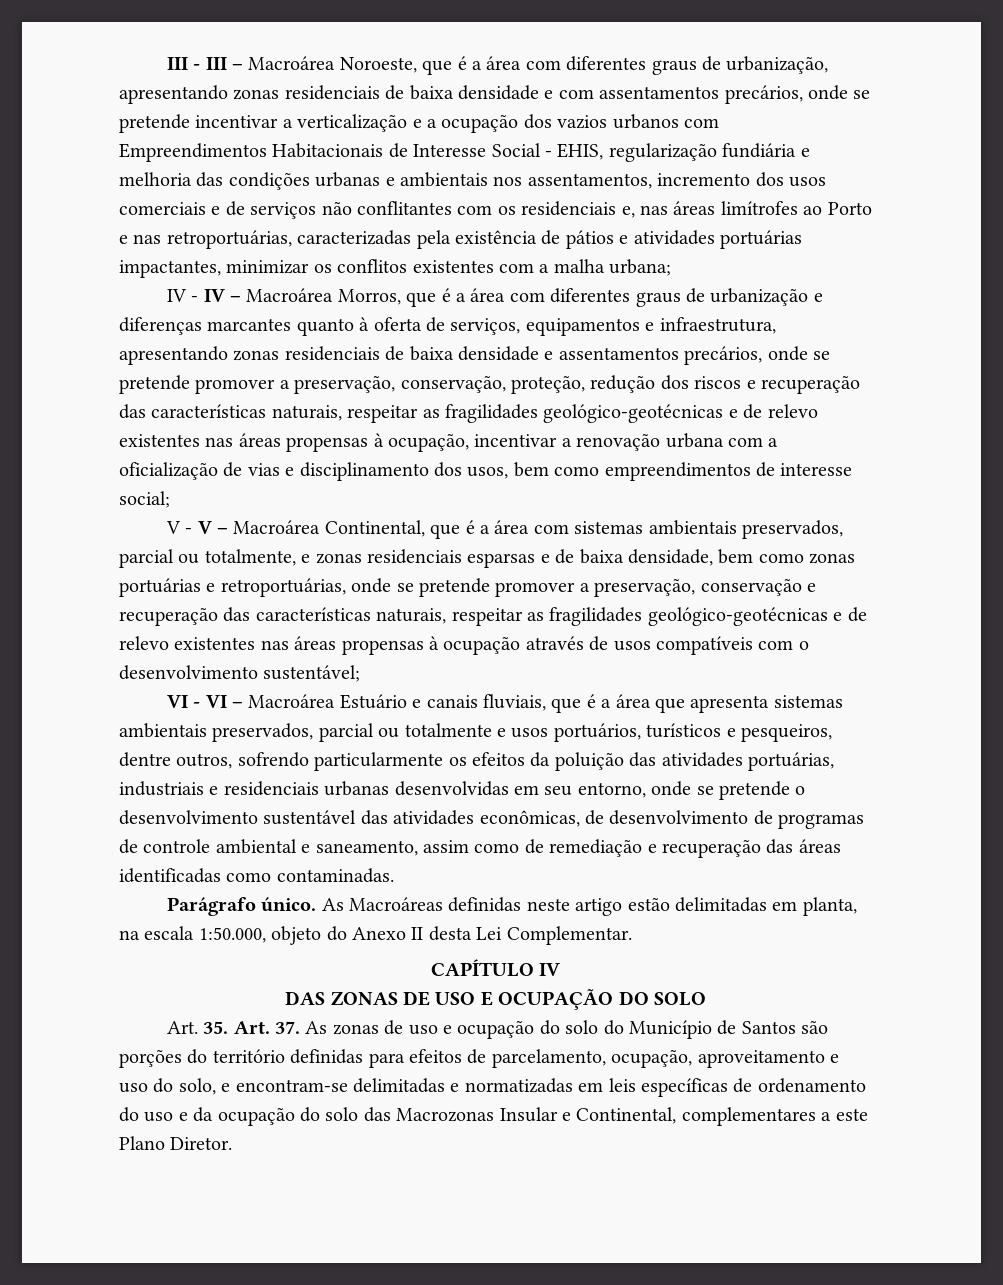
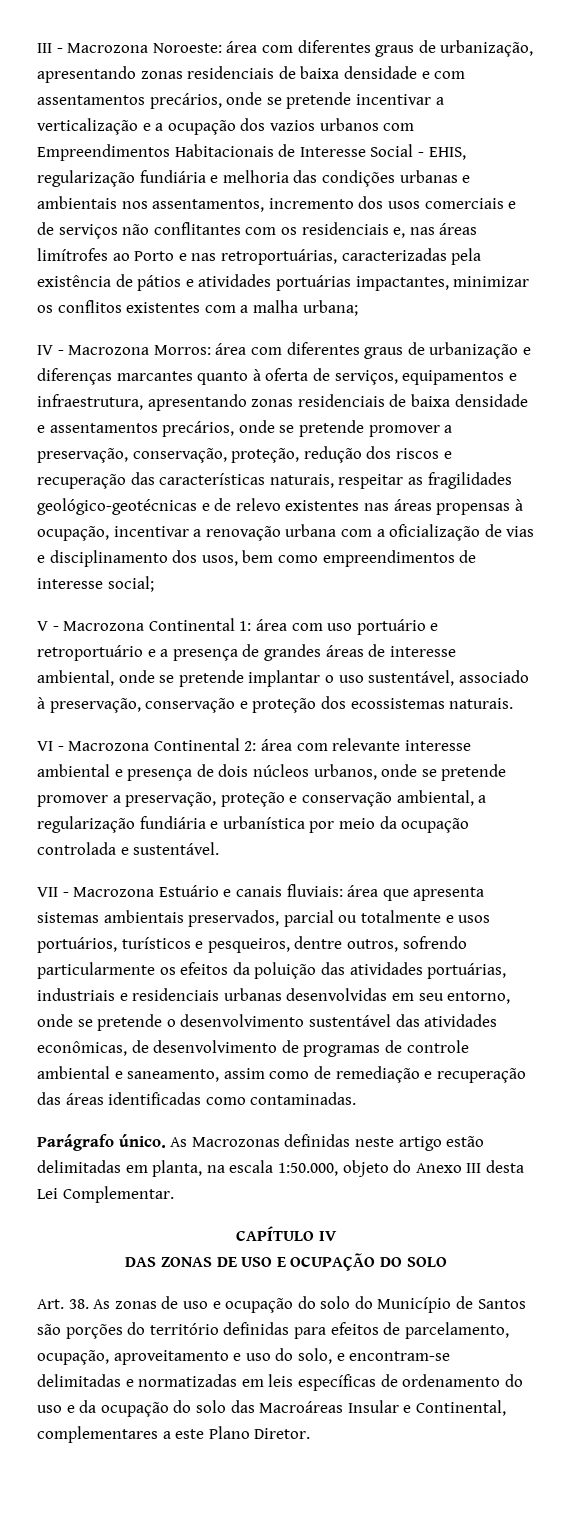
[166,56,482,75] III - III – Macroárea Noroeste, que é a -> [37,43,222,53] III - Macrozona Noroeste:
[203,288,466,307] IV – Macroárea Morros, que é a -> [68,345,211,355] Macrozona Morros:
[197,520,843,539] [119,549,856,568] [119,578,816,597] [119,607,867,626] [119,636,809,655] [119,665,361,682] [166,694,612,713] V – Macroárea Continental, que é a área com sistemas ambientais preservados, parcial ou totalmente, e zonas residenciais esparsas e de baixa densidade, bem como zonas portuárias e retroportuárias, onde se pretende promover a preservação, conservação e recuperação das características naturais, respeitar as fragilidades geológico-geotécnicas e de relevo existentes nas áreas propensas à ocupação através de usos compatíveis com o desenvolvimento sustentável; // VI - VI – Macroárea Estuário e canais fluviais, que é a -> [63,618,439,635] [37,644,456,661] [37,670,529,687] [37,696,514,713] [37,738,471,751] [37,764,507,781] [37,790,487,807] [37,816,470,833] [37,842,220,855] [37,884,343,897] Macrozona Continental 1: área com uso portuário e retroportuário e a presença de grandes áreas de interesse ambiental, onde se pretende implantar o uso sustentável, associado à preservação, conservação e proteção dos ecossistemas naturais. // VI - Macrozona Continental 2: área com relevante interesse ambiental e presença de dois núcleos urbanos, onde se pretende promover a preservação, proteção e conservação ambiental, a regularização fundiária e urbanística por meio da ocupação controlada e sustentável. // VII - Macrozona Estuário e canais fluviais:
[348,897,443,911] Macroáreas -> [191,1137,280,1147] Macrozonas
[411,927,424,940] II -> [466,1163,482,1173] III
[203,1021,300,1034] 35. Art. 37. -> [68,1299,89,1309] 38.
[396,1108,495,1122] Macrozonas -> [259,1401,344,1413] Macroáreas

